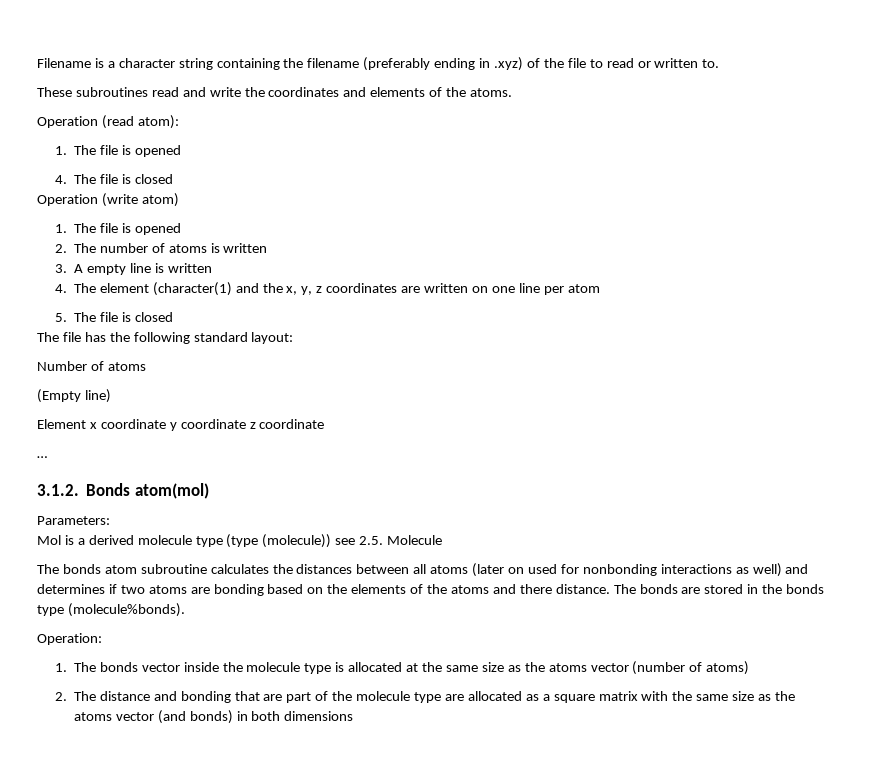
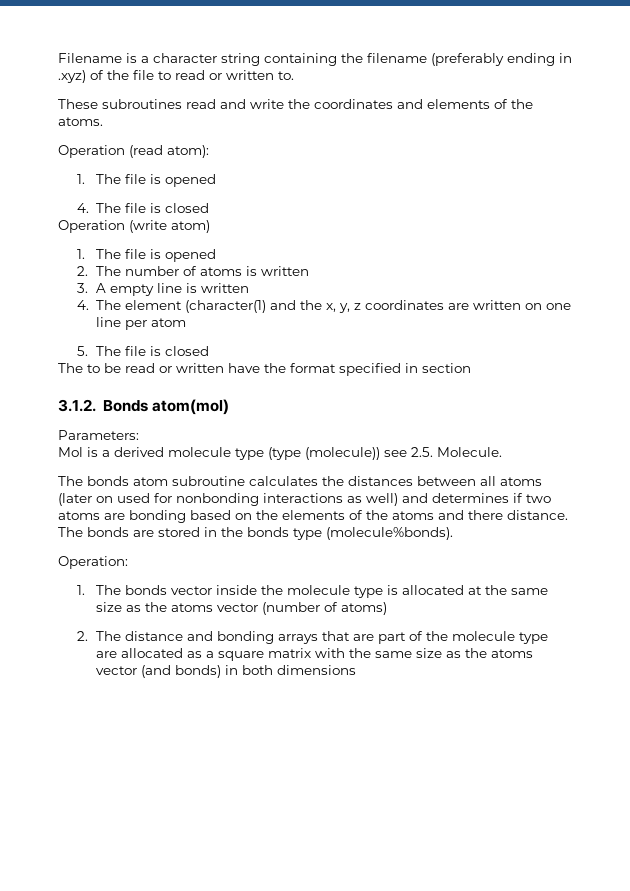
[62,332,294,344] [37,361,146,371] [37,389,111,403] [37,419,325,431] [37,456,47,458] file has the following standard layout: // Number of atoms // (Empty line) // Element x coordinate y coordinate z coordinate // … -> [87,363,471,376] to be read or written have the format specified in section
[387,535,443,545] Molecule -> [437,447,502,457] Molecule.
(231, 697) none -> [277,634,318,644] arrays

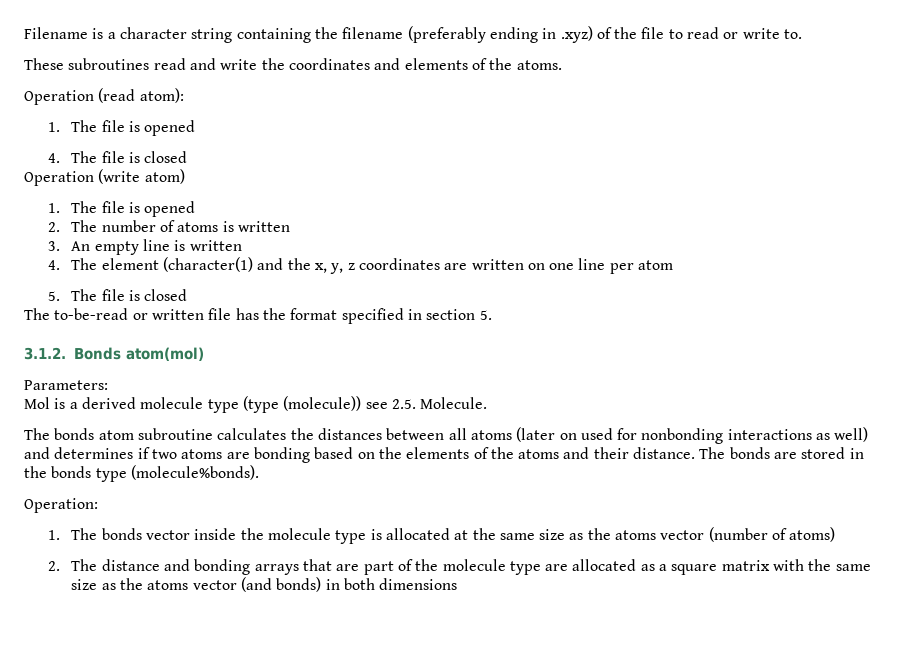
[226,70,274,80] written -> [742,28,780,39] write
[95,283,106,293] A -> [71,241,91,251] An
[87,363,260,373] to be read or written have -> [54,308,259,320] to-be-read or written file has
(471, 368) none -> [479,310,492,320] 5.
[468,510,503,520] there -> [593,447,629,459] their

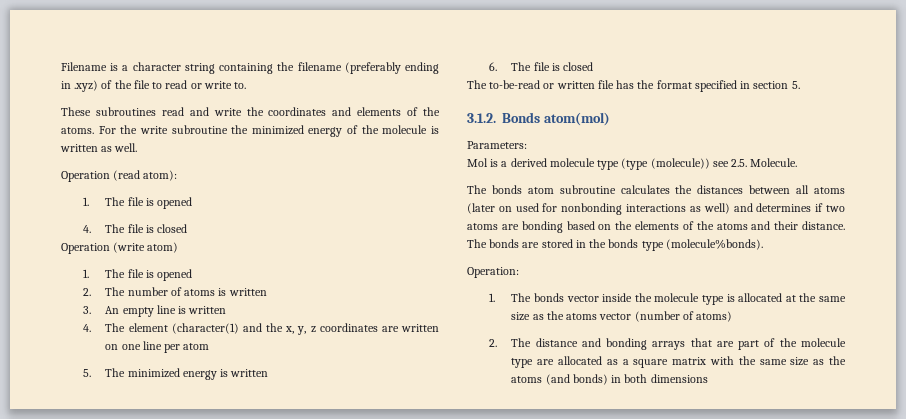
(562, 65) none -> [98,125,439,137] [60,143,138,152] For the write subroutine the minimized energy of the molecule is written as well.
(98, 295) none -> [127,368,269,380] [489,62,532,71] minimized energy is written // 6. The
[192,580,237,590] vector -> (543, 379) none

